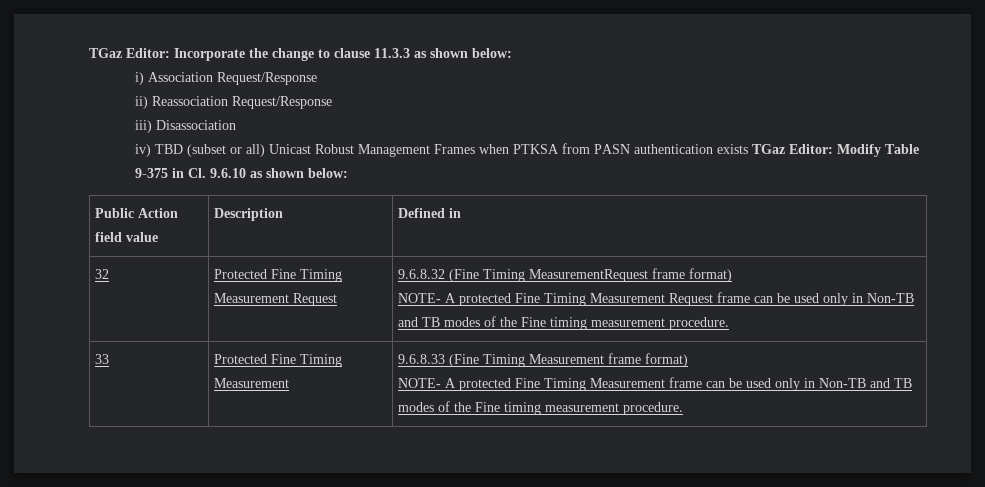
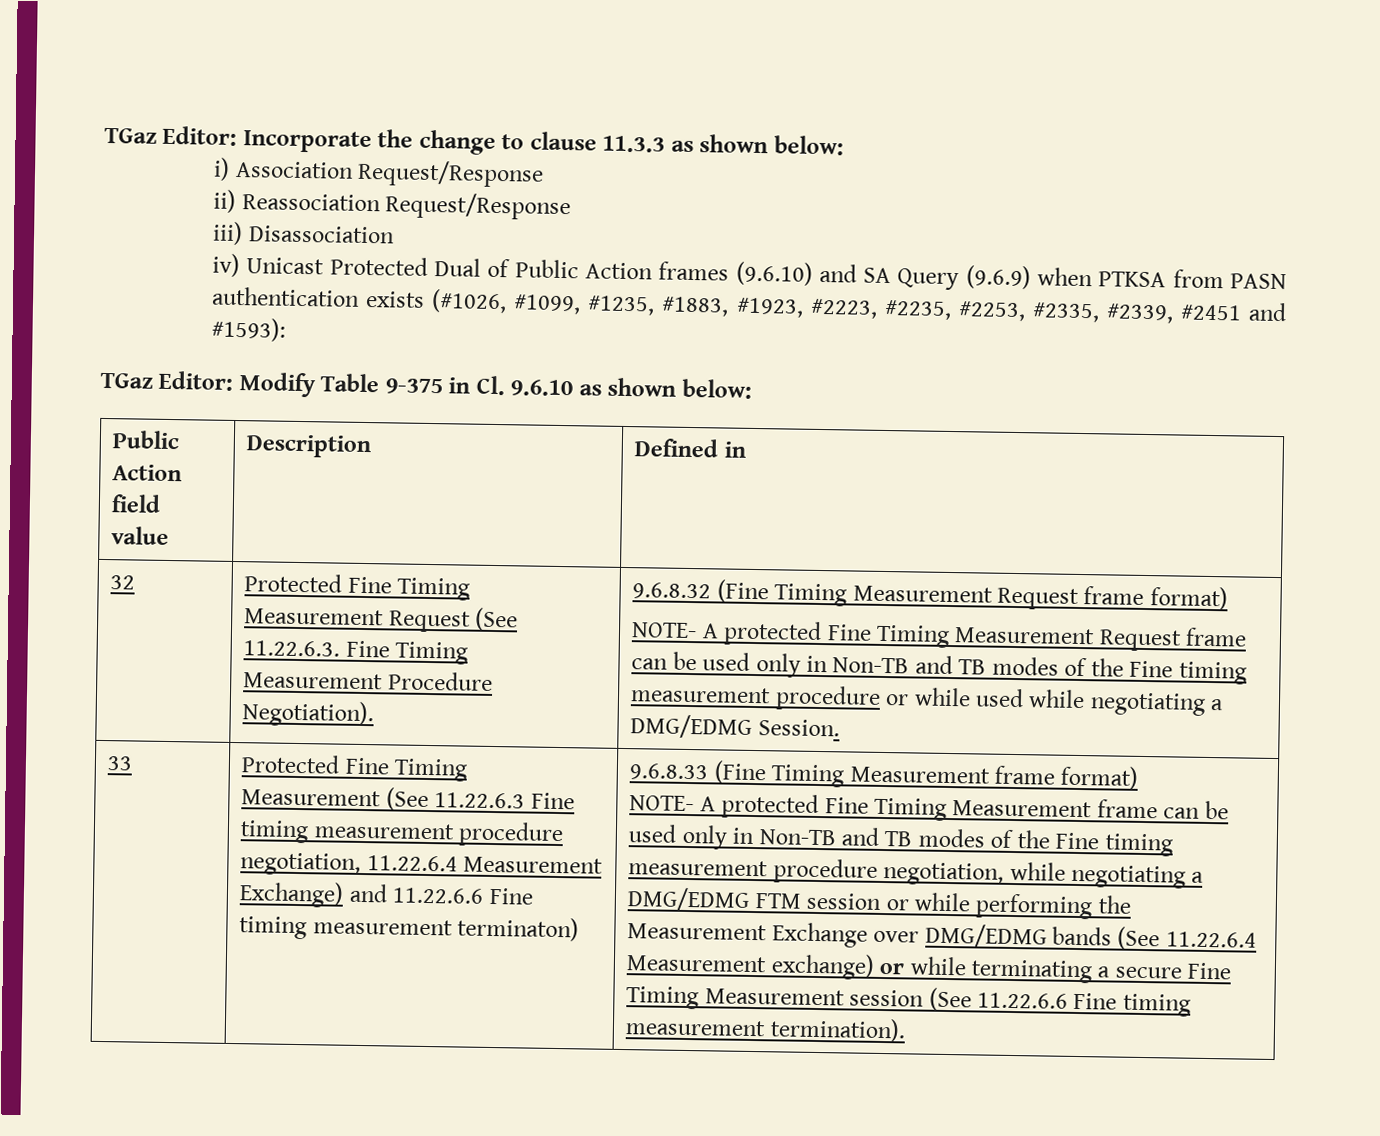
[155,144,476,157] TBD (subset or all) Unicast Robust Management Frames -> [246,256,1031,291] Unicast Protected Dual of Public Action frames (9.6.10) and SA Query (9.6.9)
(749, 149) none -> [431,289,1287,324] [211,317,287,342] (#1026, #1099, #1235, #1883, #1923, #2223, #2235, #2253, #2335, #2339, #2451 and #1593): //
(338, 299) none -> [475,607,519,632] [243,640,469,665] [243,671,493,691] [242,700,375,728] (See 11.22.6.3. Fine Timing Measurement Procedure Negotiation).
[529,269,649,282] MeasurementRequest -> [852,585,1080,610] Measurement Request
[669,317,730,330] procedure. -> [774,685,1225,716] [630,714,840,739] procedure or while used while negotiating a DMG/EDMG Session.
(290, 383) none -> [385,787,575,812] [240,820,565,848] [240,852,604,876] [239,881,534,908] [239,916,580,942] (See 11.22.6.3 Fine timing measurement procedure negotiation, 11.22.6.4 Measurement Exchange) and 11.22.6.6 Fine timing measurement terminaton)
[623,402,684,415] procedure. -> [772,858,1205,889] [627,887,1132,920] [627,922,1257,951] [626,953,1232,984] [626,986,1191,1017] [625,1017,906,1043] procedure negotiation, while negotiating a DMG/EDMG FTM session or while performing the Measurement Exchange over DMG/EDMG bands (See 11.22.6.4 Measurement exchange) or while terminating a secure Fine Timing Measurement session (See 11.22.6.6 Fine timing measurement termination).

